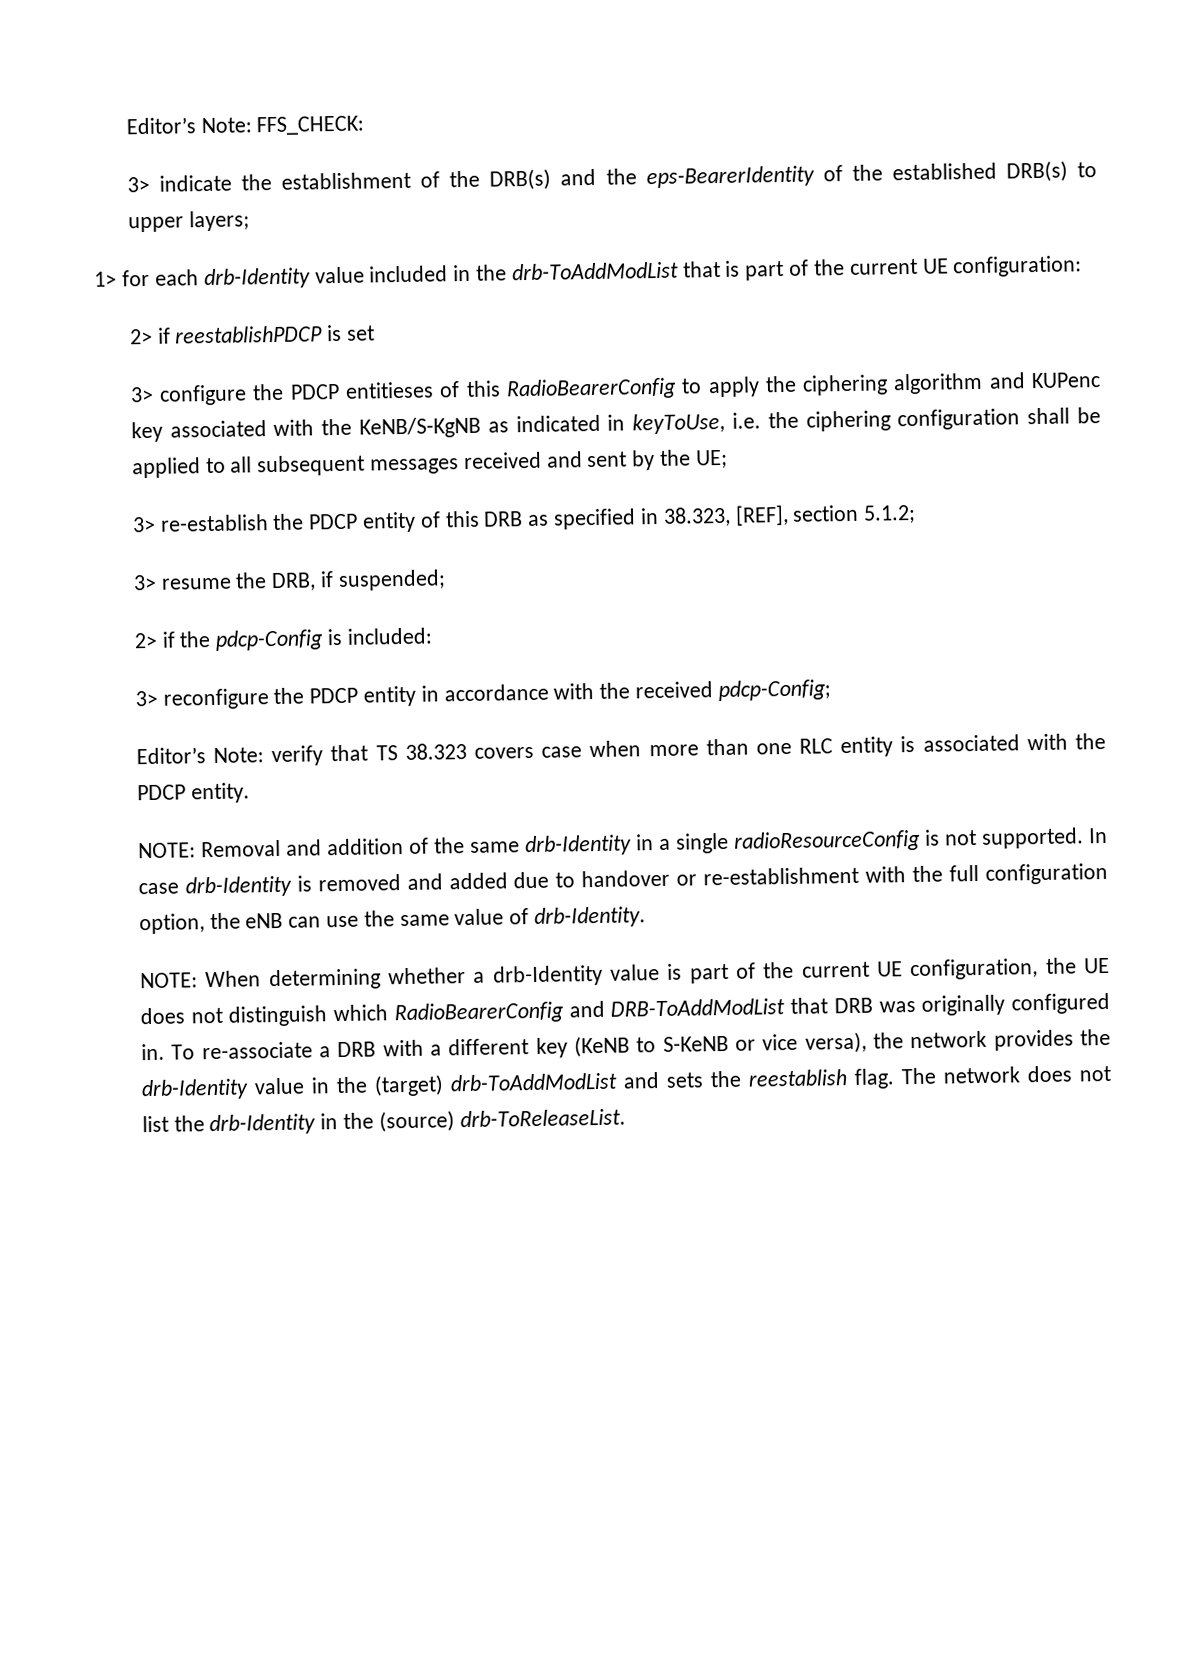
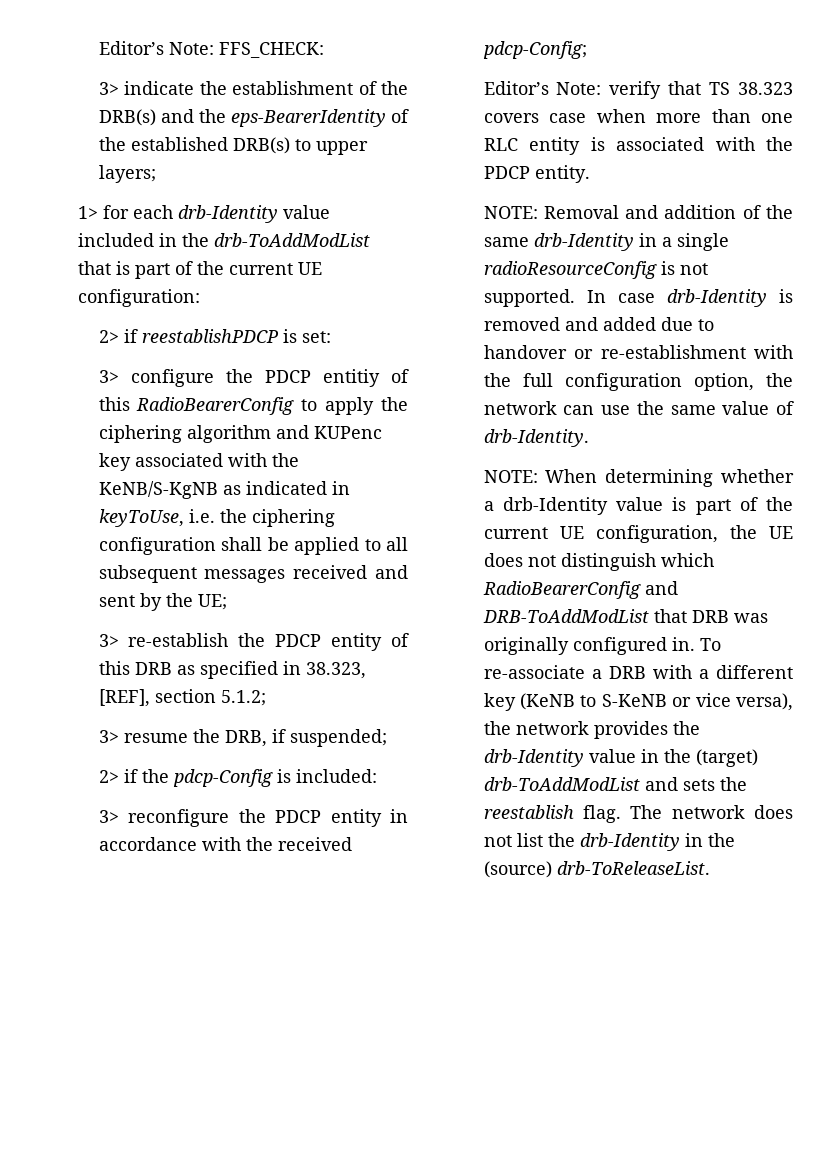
[346,325,376,341] set -> [301,331,331,343] set:
[345,381,435,399] entitieses -> [322,369,380,387] entitiy
[245,912,284,929] eNB -> [483,401,557,415] network

